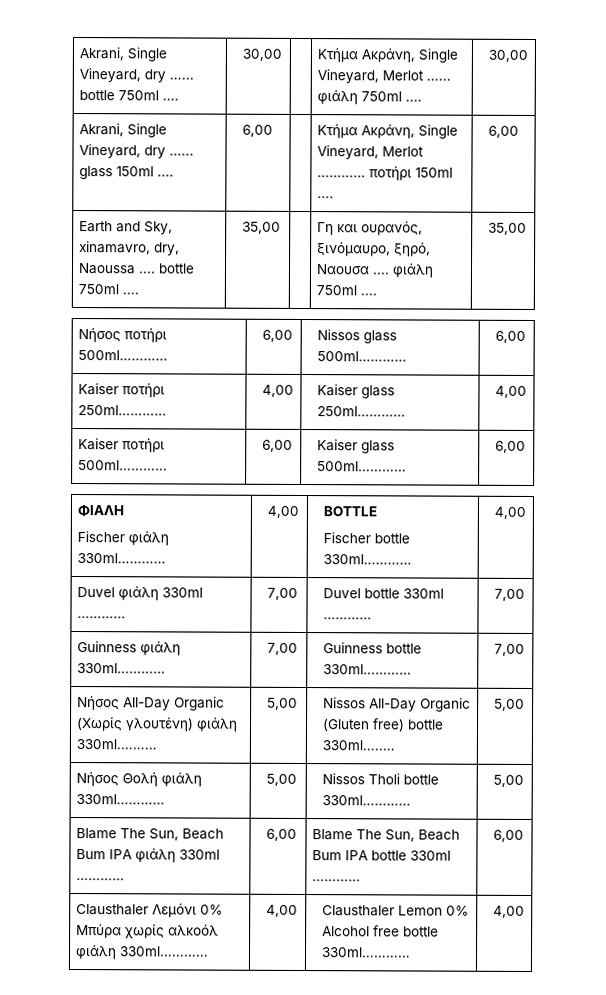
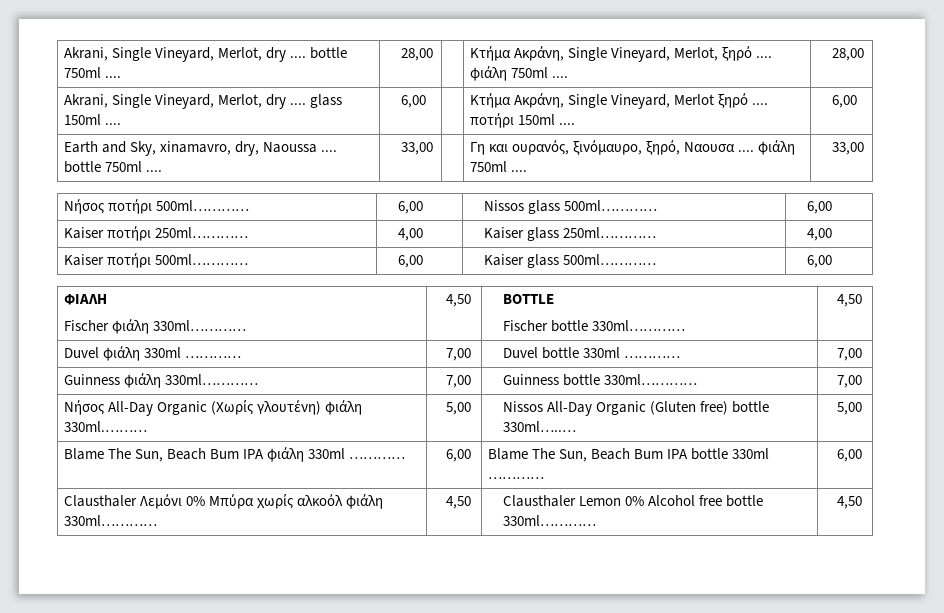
[78,47,167,62] [78,68,194,83] [78,90,179,101] [241,48,282,61] [316,48,458,63] [316,69,451,84] [316,90,422,105] [487,49,528,62] [78,123,167,138] [78,144,194,159] Akrani, Single Vineyard, dry …... bottle 750ml .... | 30,00 | | Κτήμα Ακράνη, Single Vineyard, Merlot …... φιάλη 750ml .... | 30,00 // Akrani, Single Vineyard, dry …... -> [63,47,348,62] [63,67,121,78] [400,48,433,61] [469,46,773,62] [469,66,568,81] [831,48,864,61] [63,94,307,109] Akrani, Single Vineyard, Merlot, dry .... bottle 750ml .... | 28,00 | | Κτήμα Ακράνη, Single Vineyard, Merlot, ξηρό .... φιάλη 750ml .... | 28,00 // Akrani, Single Vineyard, Merlot, dry ....
[316,175,366,178] ………… -> [718,93,769,108] ξηρό ....
[241,221,281,234] 35,00 -> [400,142,433,155] 33,00
[487,222,527,235] 35,00 -> [831,142,864,155] 33,00
[266,505,299,518] 4,00 -> [445,294,471,307] 4,50
[493,506,526,519] 4,00 -> [836,294,862,307] 4,50
[75,772,202,787] [75,794,165,805] [265,773,297,786] [321,773,439,785] [321,795,411,806] [492,774,524,787] // Νήσος Θολή φιάλη 330ml………… | 5,00 | Nissos Tholi bottle 330ml………… | 5,00 -> (862, 408) none
[265,904,298,917] 4,00 -> [445,496,471,509] 4,50
[492,905,525,918] 4,00 -> [836,496,862,509] 4,50

